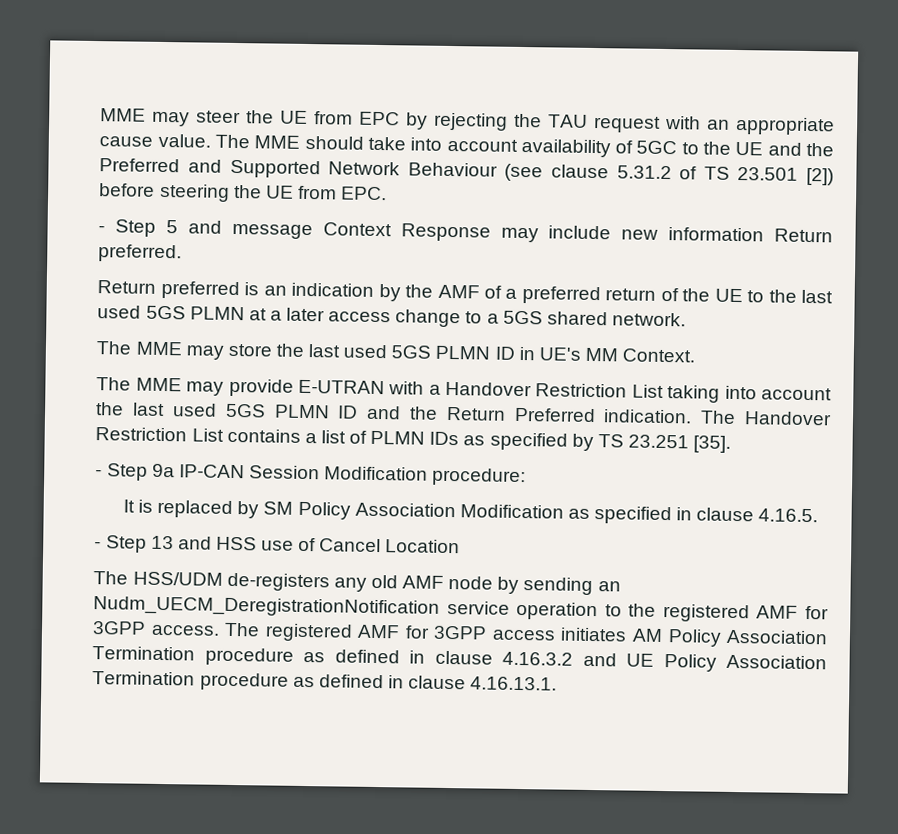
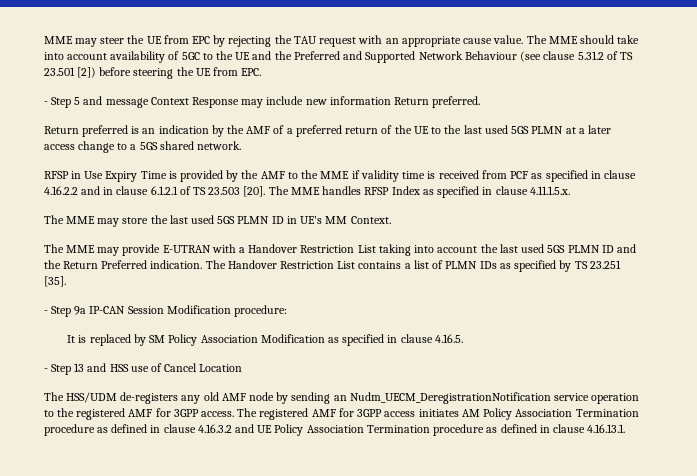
(686, 319) none -> [43,170,637,182] [43,186,570,198] // RFSP in Use Expiry Time is provided by the AMF to the MME if validity time is received from PCF as specified in clause 4.16.2.2 and in clause 6.1.2.1 of TS 23.503 [20]. The MME handles RFSP Index as specified in clause 4.11.1.5.x.

